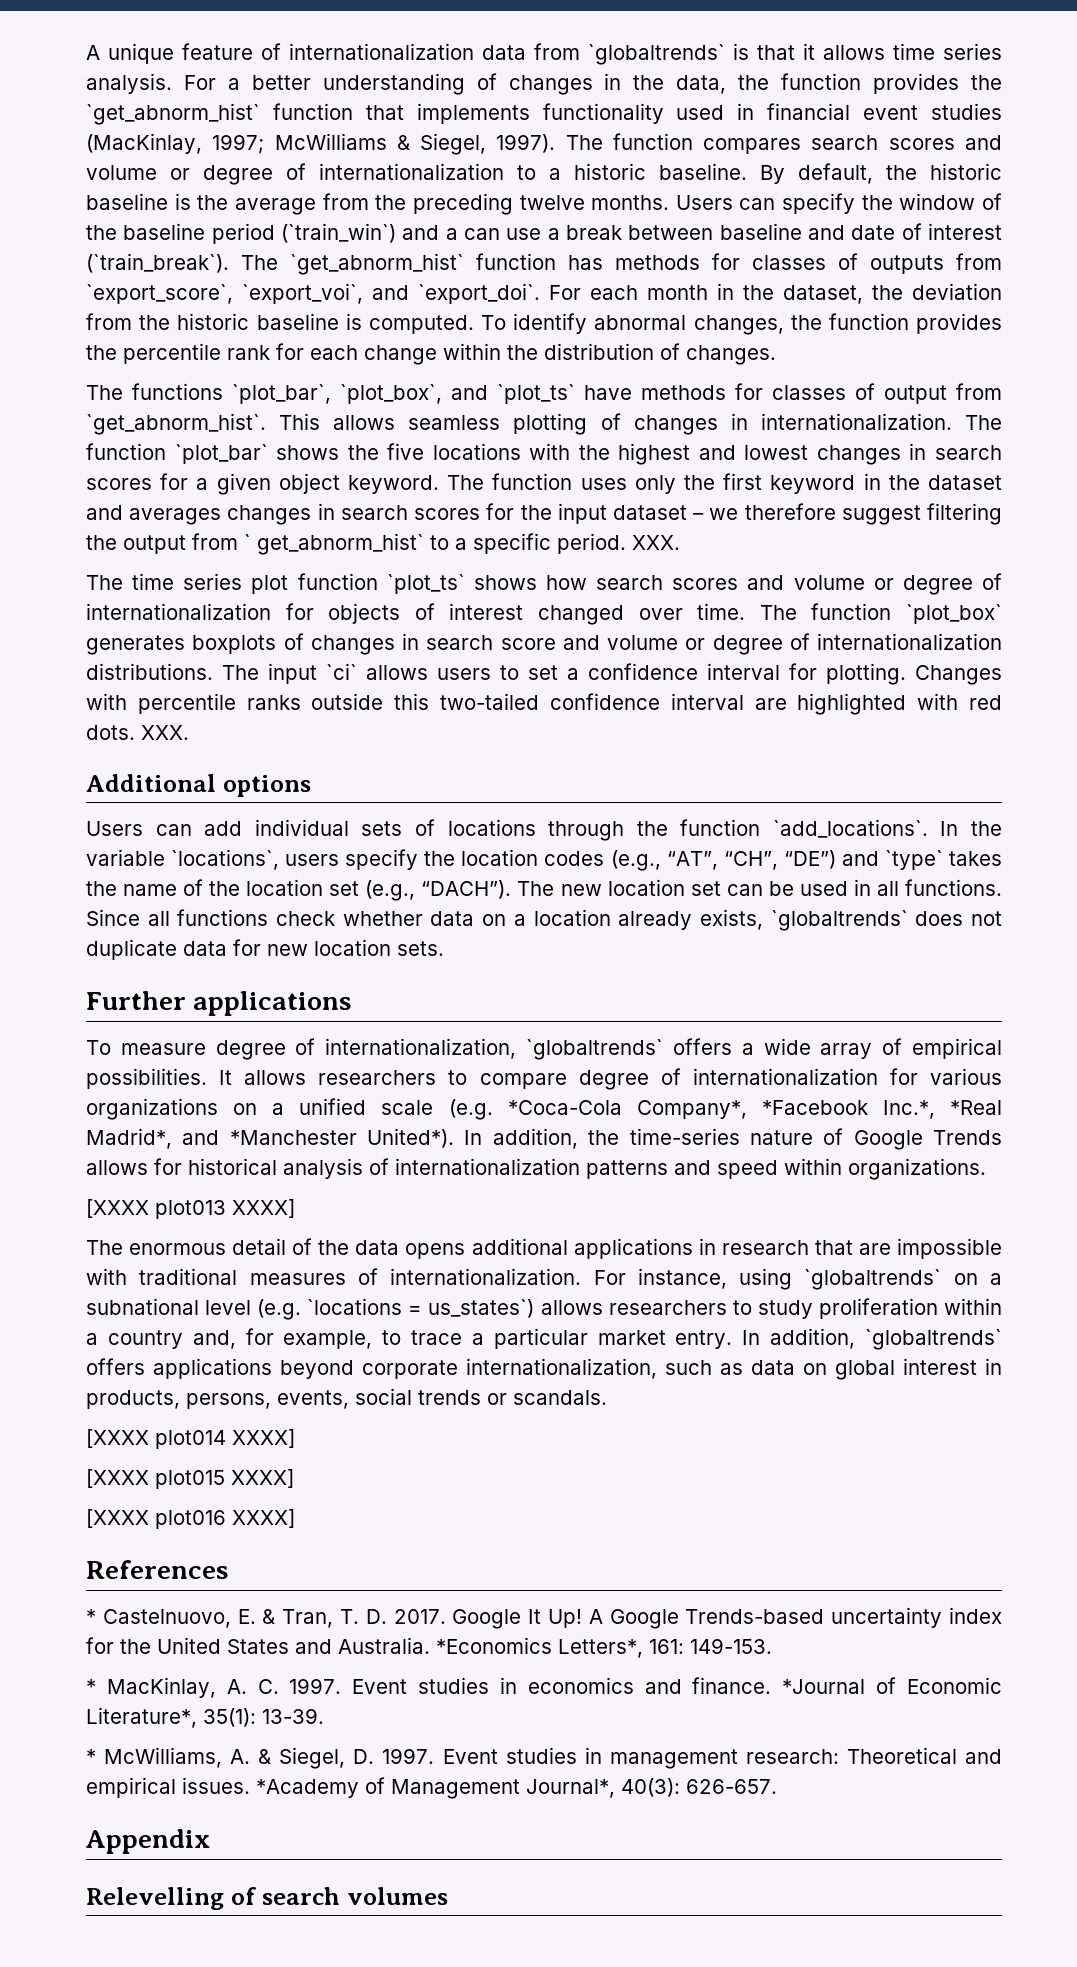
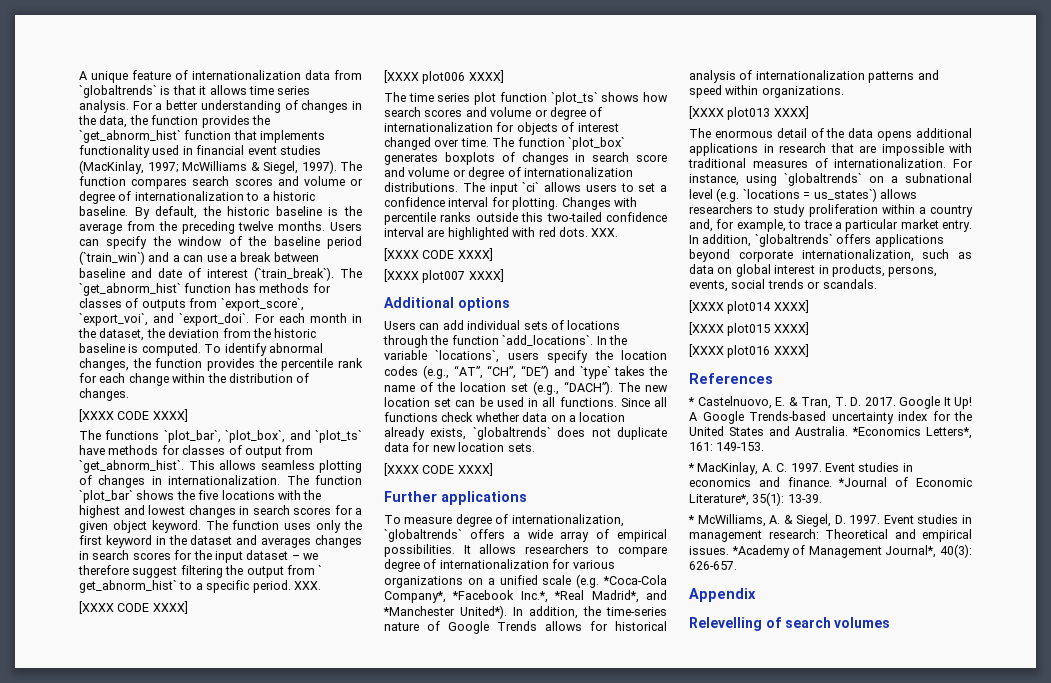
(776, 355) none -> [79,409,188,422] // [XXXX CODE XXXX]
(680, 542) none -> [79,601,188,614] [384,70,504,84] // [XXXX CODE XXXX] // [XXXX plot006 XXXX]
(189, 732) none -> [384,248,493,261] [384,269,504,283] // [XXXX CODE XXXX] // [XXXX plot007 XXXX]
(444, 948) none -> [384,463,493,476] // [XXXX CODE XXXX]

